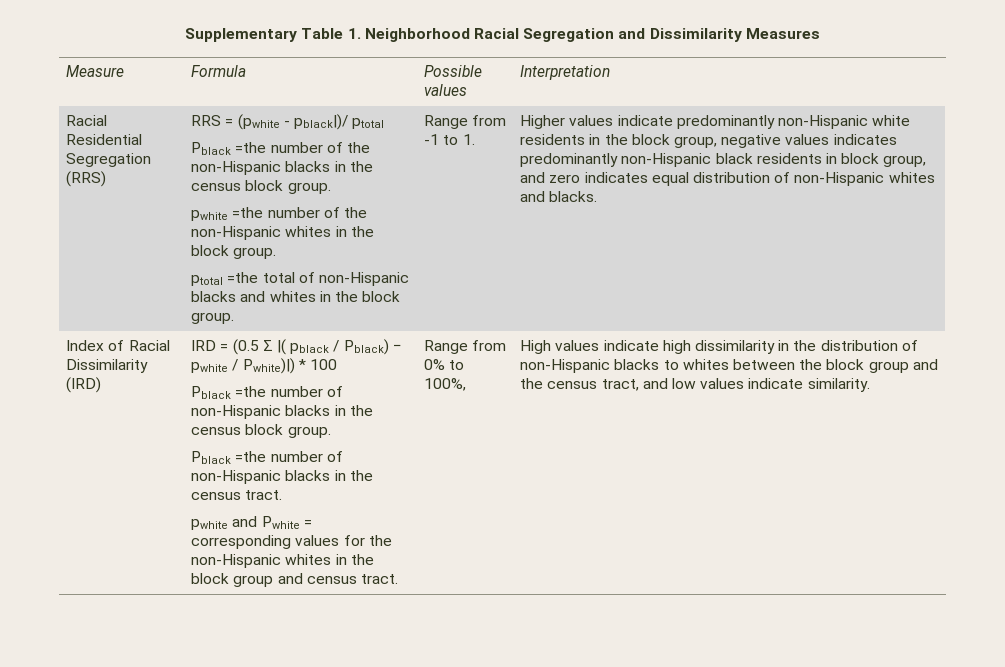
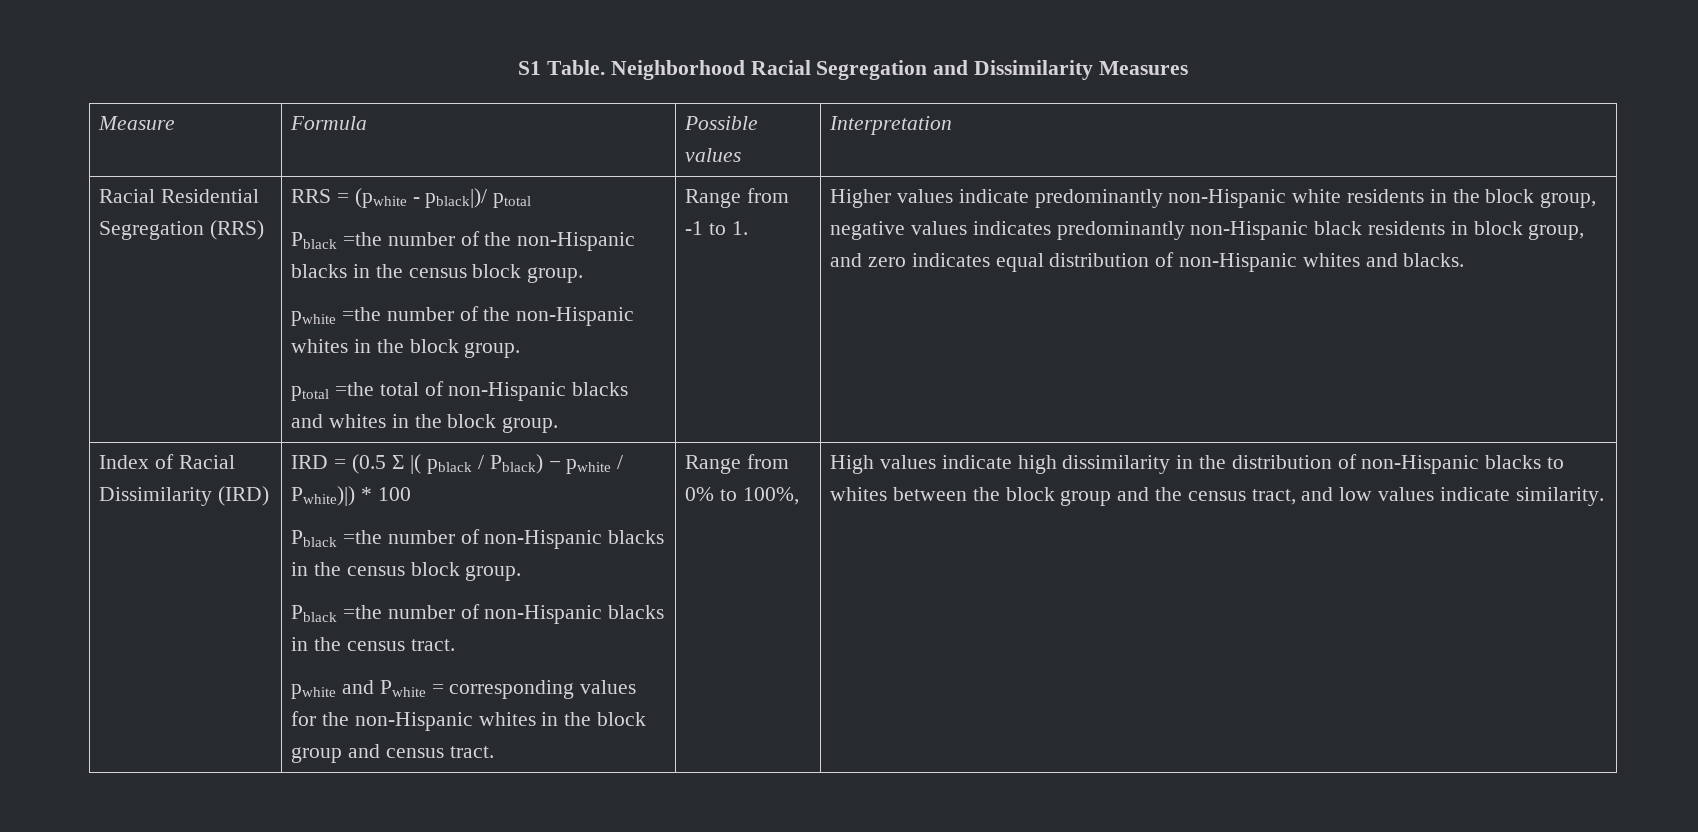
[185,28,361,42] Supplementary Table 1. -> [518,60,605,75] S1 Table.

